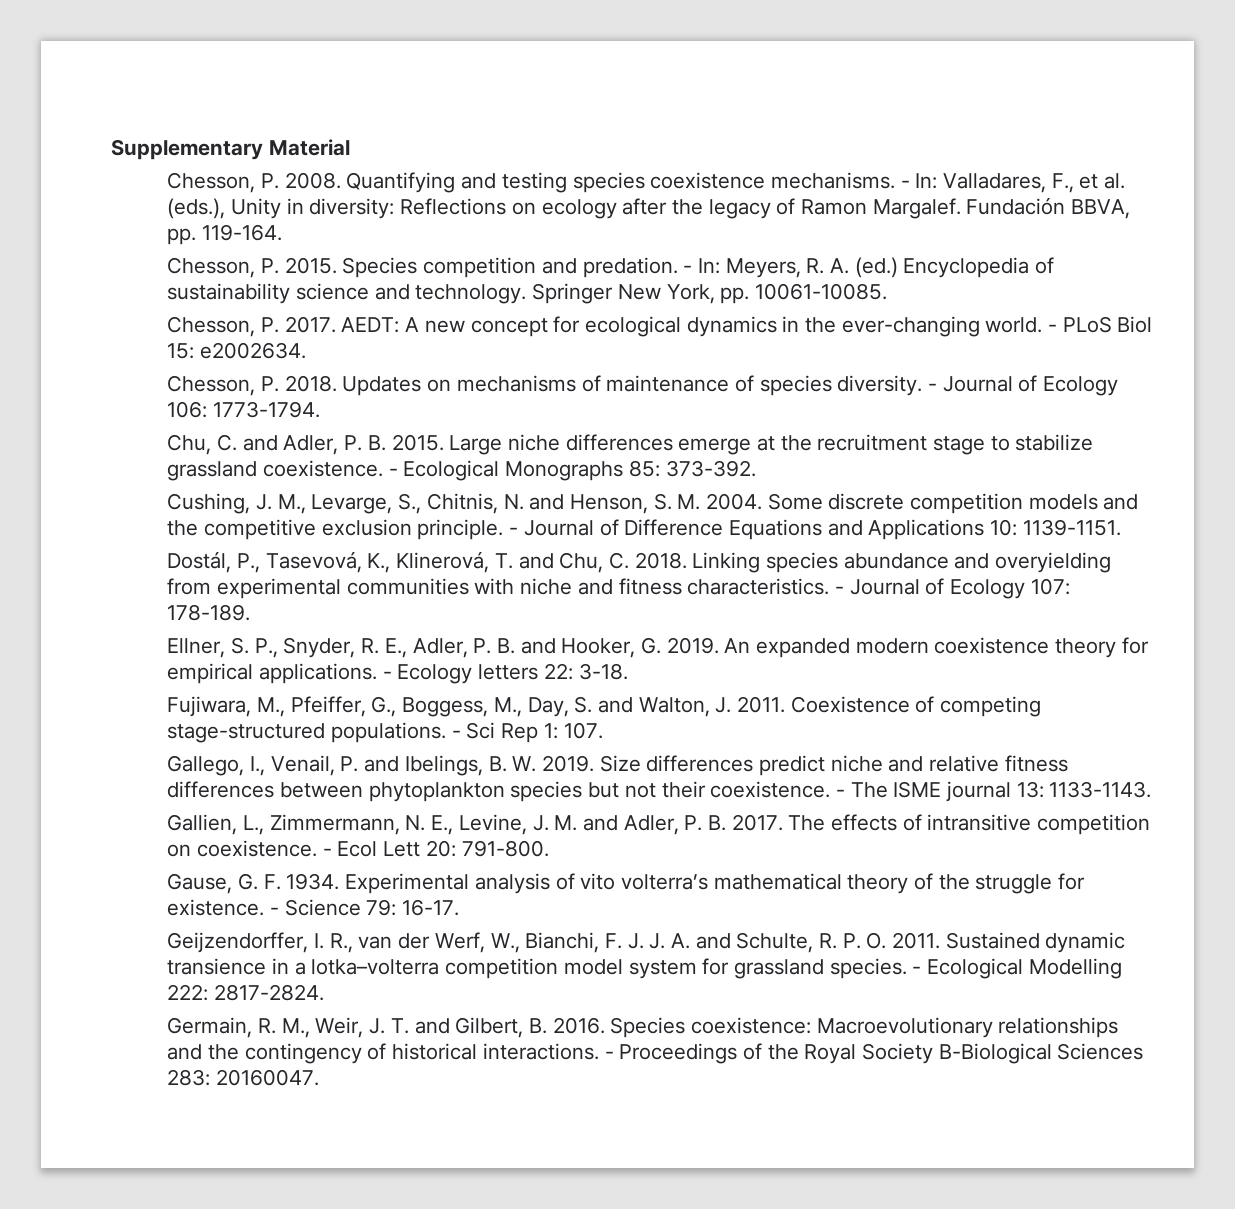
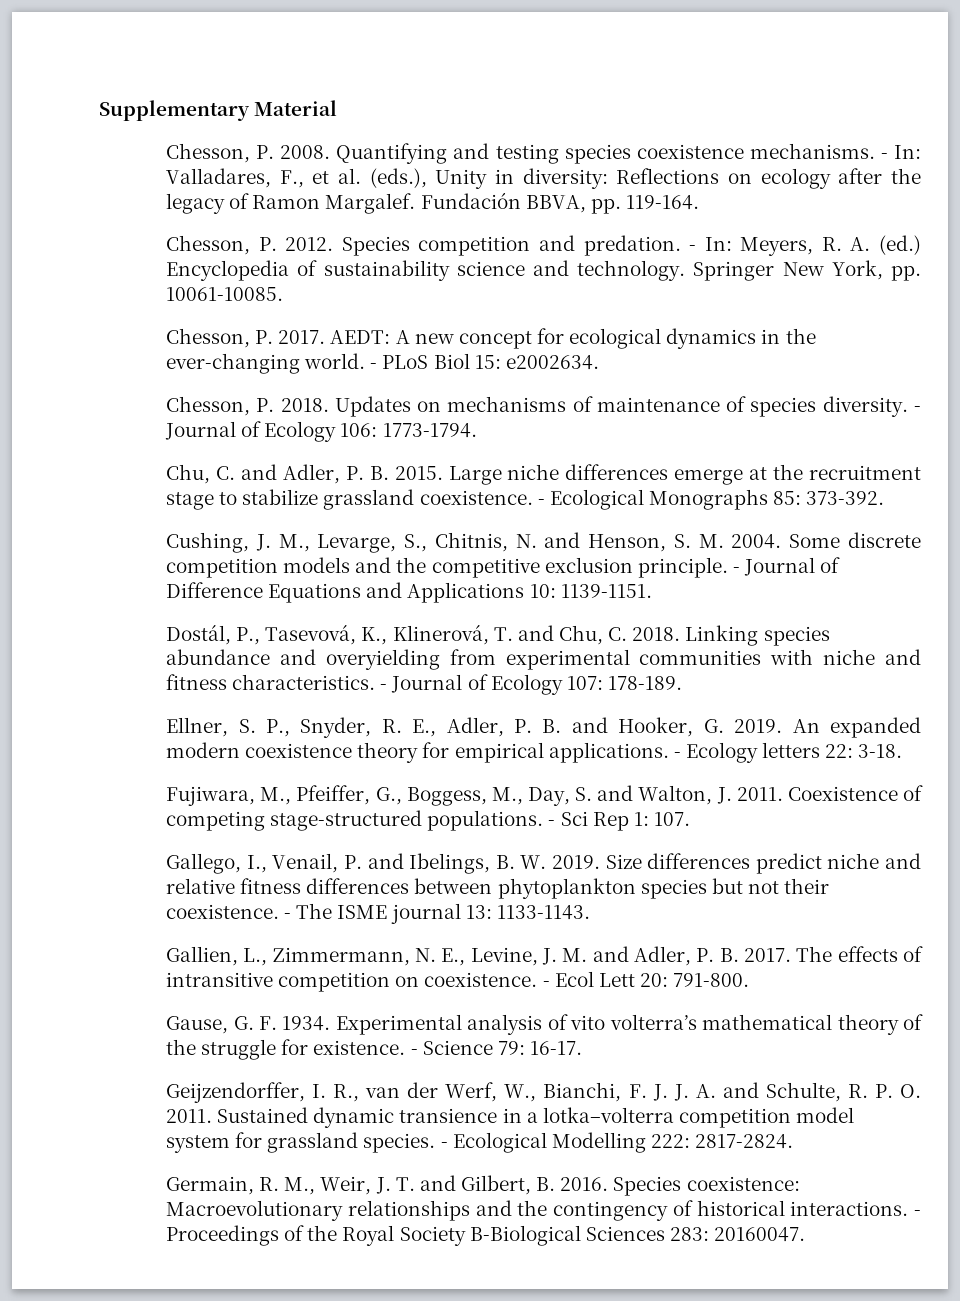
[284,257,337,274] 2015. -> [285,237,334,251] 2012.

